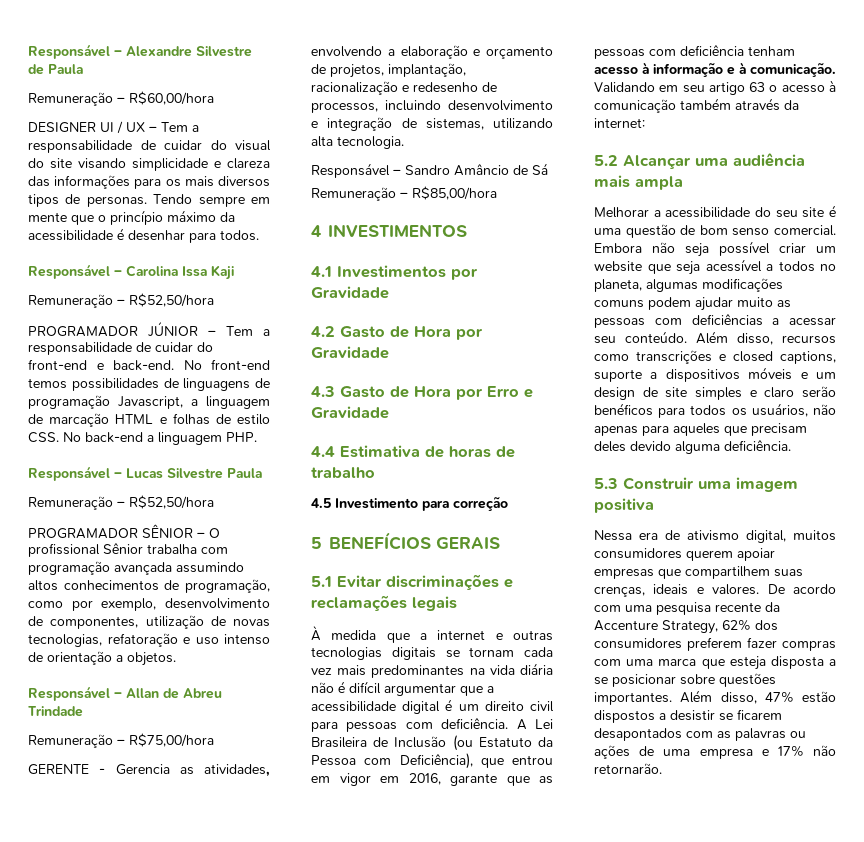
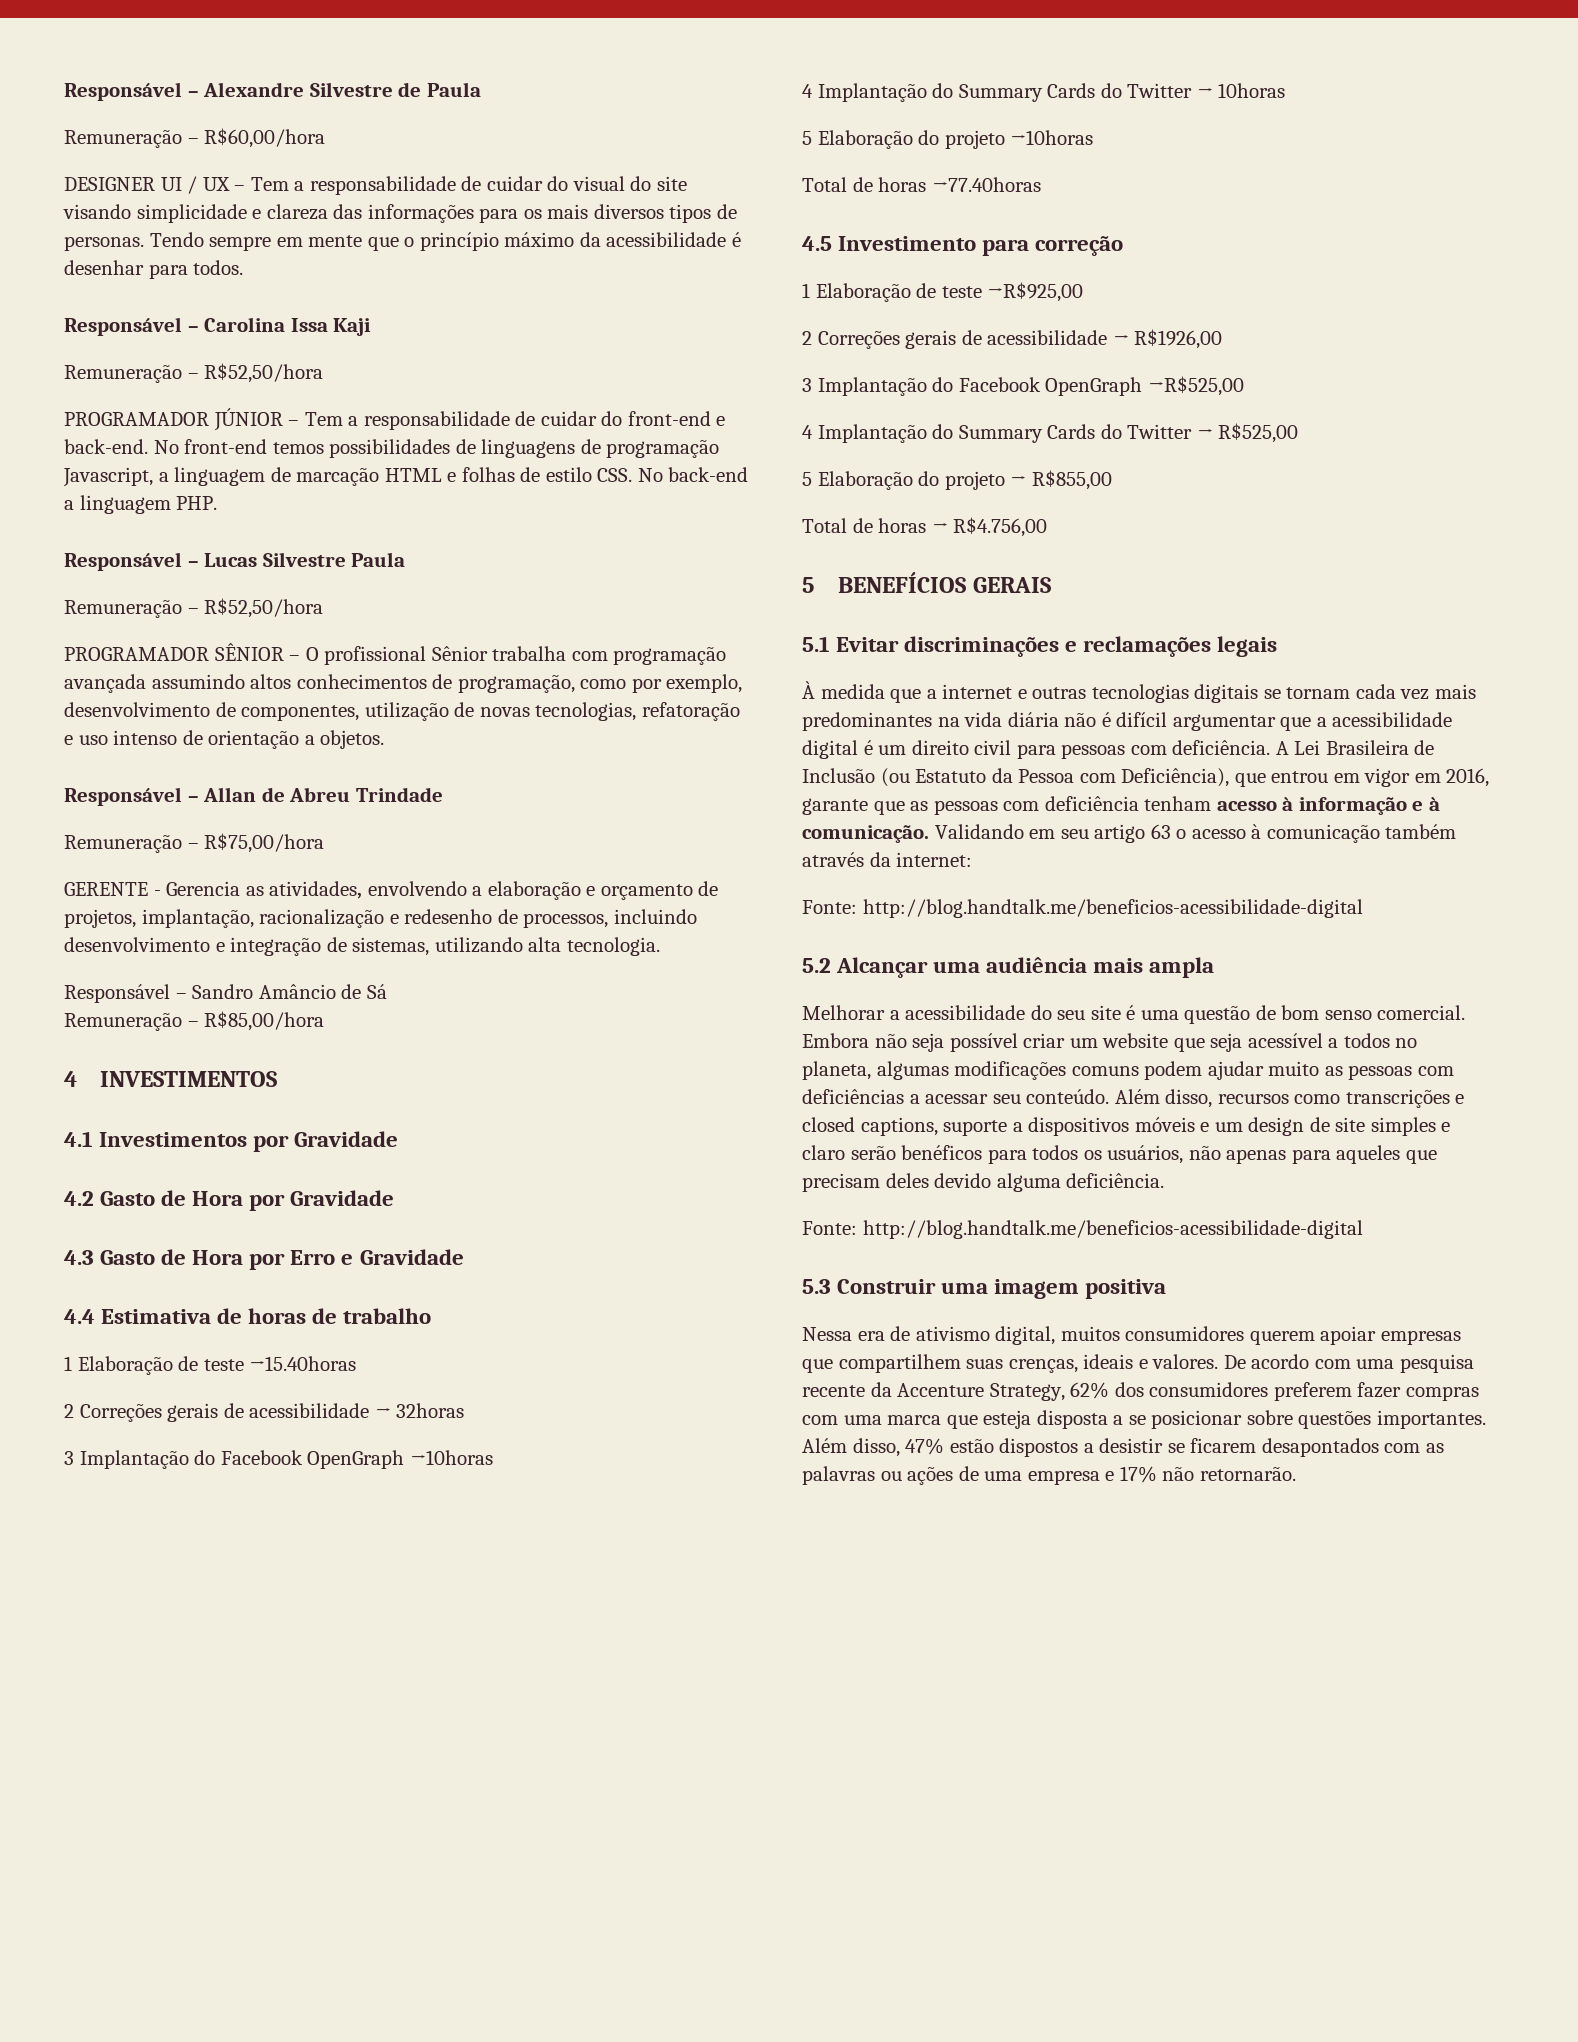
[311,497,508,511] 4.5 Investimento para correção -> [64,1356,357,1375] [64,1403,465,1422] [64,1450,493,1469] [802,83,1286,102] [802,130,1094,149] [802,177,1041,192] [802,236,1124,256] [802,282,1084,302] [802,329,1223,349] [802,376,1244,396] [802,423,1299,443] [802,470,1112,490] [802,517,1048,537] 1 Elaboração de teste →15.40horas // 2 Correções gerais de acessibilidade → 32horas // 3 Implantação do Facebook OpenGraph →10horas // 4 Implantação do Summary Cards do Twitter → 10horas // 5 Elaboração do projeto →10horas // Total de horas →77.40horas // 4.5 Investimento para correção // 1 Elaboração de teste →R$925,00 // 2 Correções gerais de acessibilidade → R$1926,00 // 3 Implantação do Facebook OpenGraph →R$525,00 // 4 Implantação do Summary Cards do Twitter → R$525,00 // 5 Elaboração do projeto → R$855,00 // Total de horas → R$4.756,00
(645, 123) none -> [802,899,1363,918] // Fonte: http://blog.handtalk.me/beneficios-acessibilidade-digital
(791, 445) none -> [802,1220,1363,1239] // Fonte: http://blog.handtalk.me/beneficios-acessibilidade-digital

